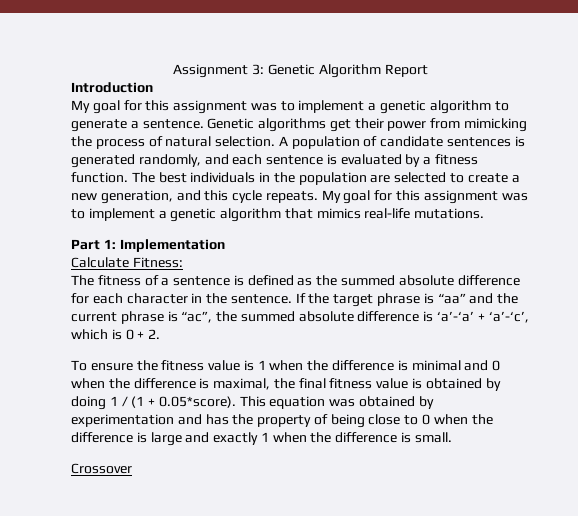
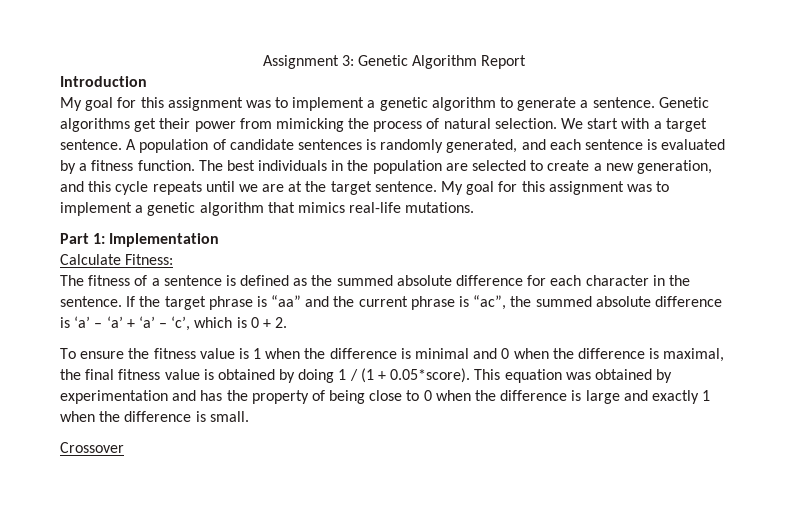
(276, 141) none -> [561,118,707,132] [60,139,122,150] We start with a target sentence.
[71,154,201,168] generated randomly, -> [380,139,518,153] randomly generated,
[265,191,318,203] repeats. -> [152,181,437,195] repeats until we are at the target sentence.
[437,311,529,323] ‘a’-‘a’ + ‘a’-‘c’, -> [74,316,191,331] ‘a’ – ‘a’ + ‘a’ – ‘c’,

